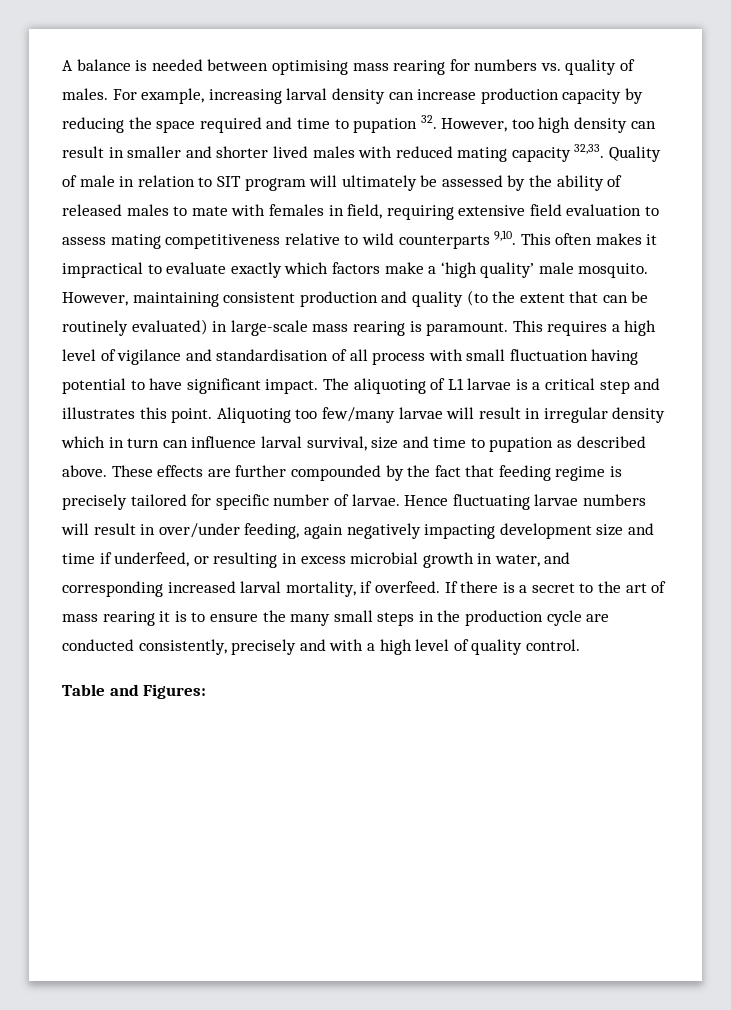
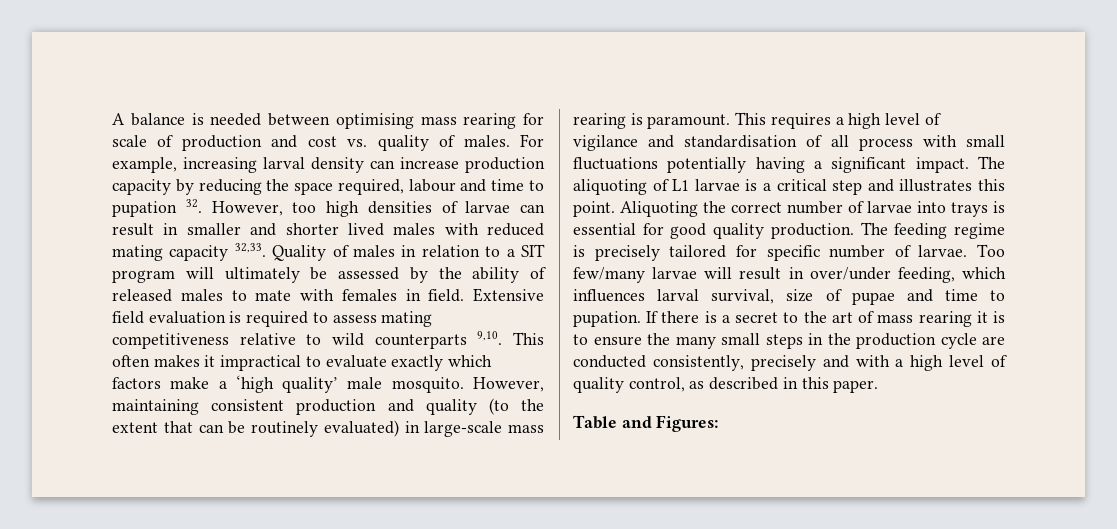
[474,59,538,71] numbers -> [112,135,337,151] scale of production and cost
[199,117,262,133] required -> [337,179,456,195] required, labour
[574,117,628,133] density -> [367,201,511,214] densities of larvae
[79,175,115,187] male -> [353,245,395,257] males
(213, 182) none -> [506,249,515,257] a
[347,204,642,220] field, requiring extensive field evaluation -> [428,288,544,302] [112,311,309,327] field. Extensive field evaluation is required
[509,349,639,365] [62,378,183,394] fluctuation having potential to have -> [573,157,822,173] fluctuations potentially having a
[295,407,666,423] [61,436,646,452] [62,465,495,481] too few/many larvae will result in irregular density which in turn can influence larval survival, size and time to pupation as described above. These effects are further compounded by the fact that -> [703,201,1005,217] [573,222,888,239] the correct number of larvae into trays is essential for good quality production. The
[404,494,646,510] Hence fluctuating larvae numbers -> [977,244,1005,257] [573,267,698,283] Too few/many larvae
[303,523,654,539] [62,552,571,568] [62,581,440,597] again negatively impacting development size and time if underfeed, or resulting in excess microbial growth in water, and corresponding increased larval mortality, if overfeed. -> [962,267,1006,279] [573,289,1005,305] [573,311,641,327] which influences larval survival, size of pupae and time to pupation.
[525,639,580,651] control. -> [628,377,879,393] control, as described in this paper.

